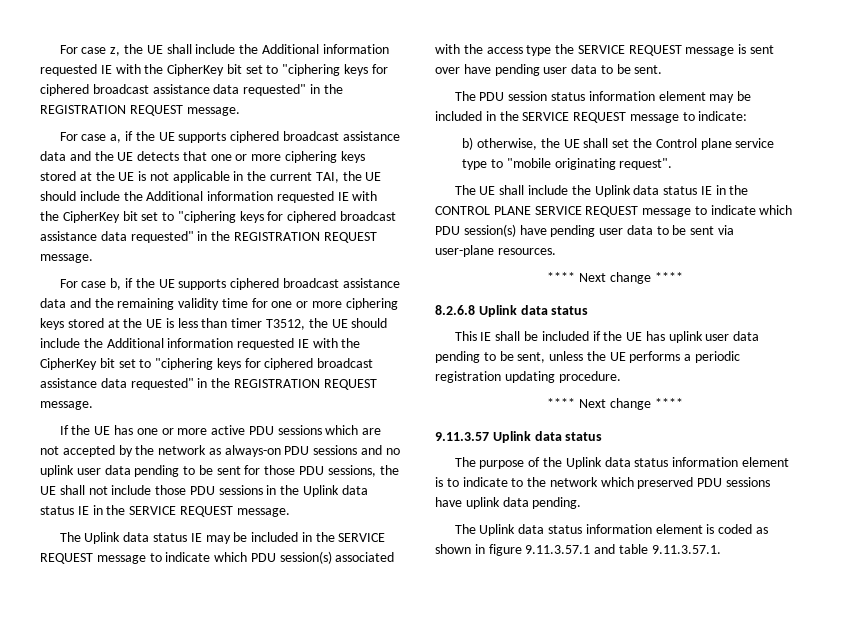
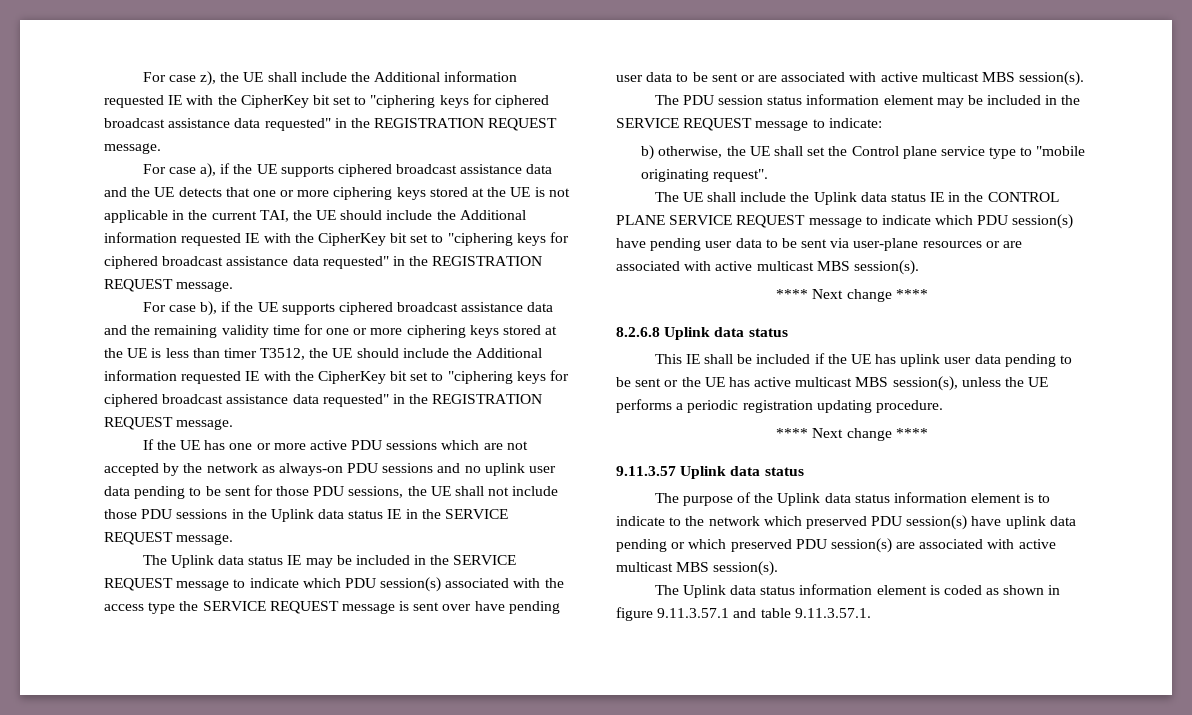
[59,45,121,56] For case z, -> [142,71,216,86] For case z),
[110,134,122,143] a, -> [199,163,216,178] a),
[110,278,122,290] b, -> [199,301,217,316] b),
[634,65,663,74] sent. -> [711,71,1085,86] sent or are associated with active multicast MBS session(s).
[497,248,556,255] resources. -> [922,241,1023,248] [616,260,919,275] resources or are associated with active multicast MBS session(s).
[517,352,546,363] sent, -> [635,376,958,391] sent or the UE has active multicast MBS session(s),
[726,477,771,487] sessions -> [906,515,968,530] session(s)
[532,497,582,509] pending. -> [616,538,1056,553] [616,561,779,576] pending or which preserved PDU session(s) are associated with active multicast MBS session(s).

